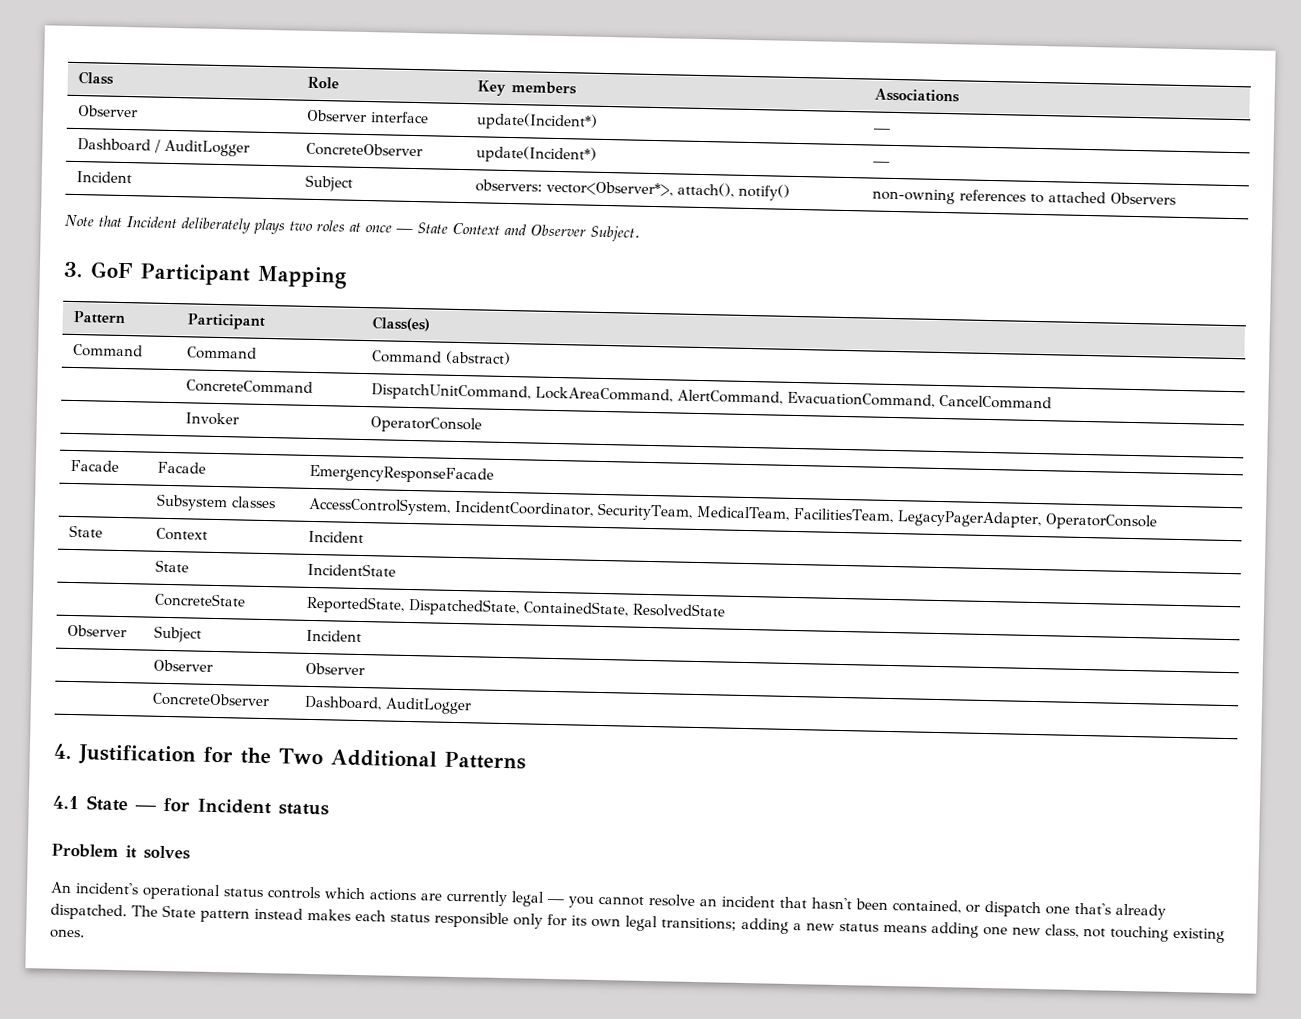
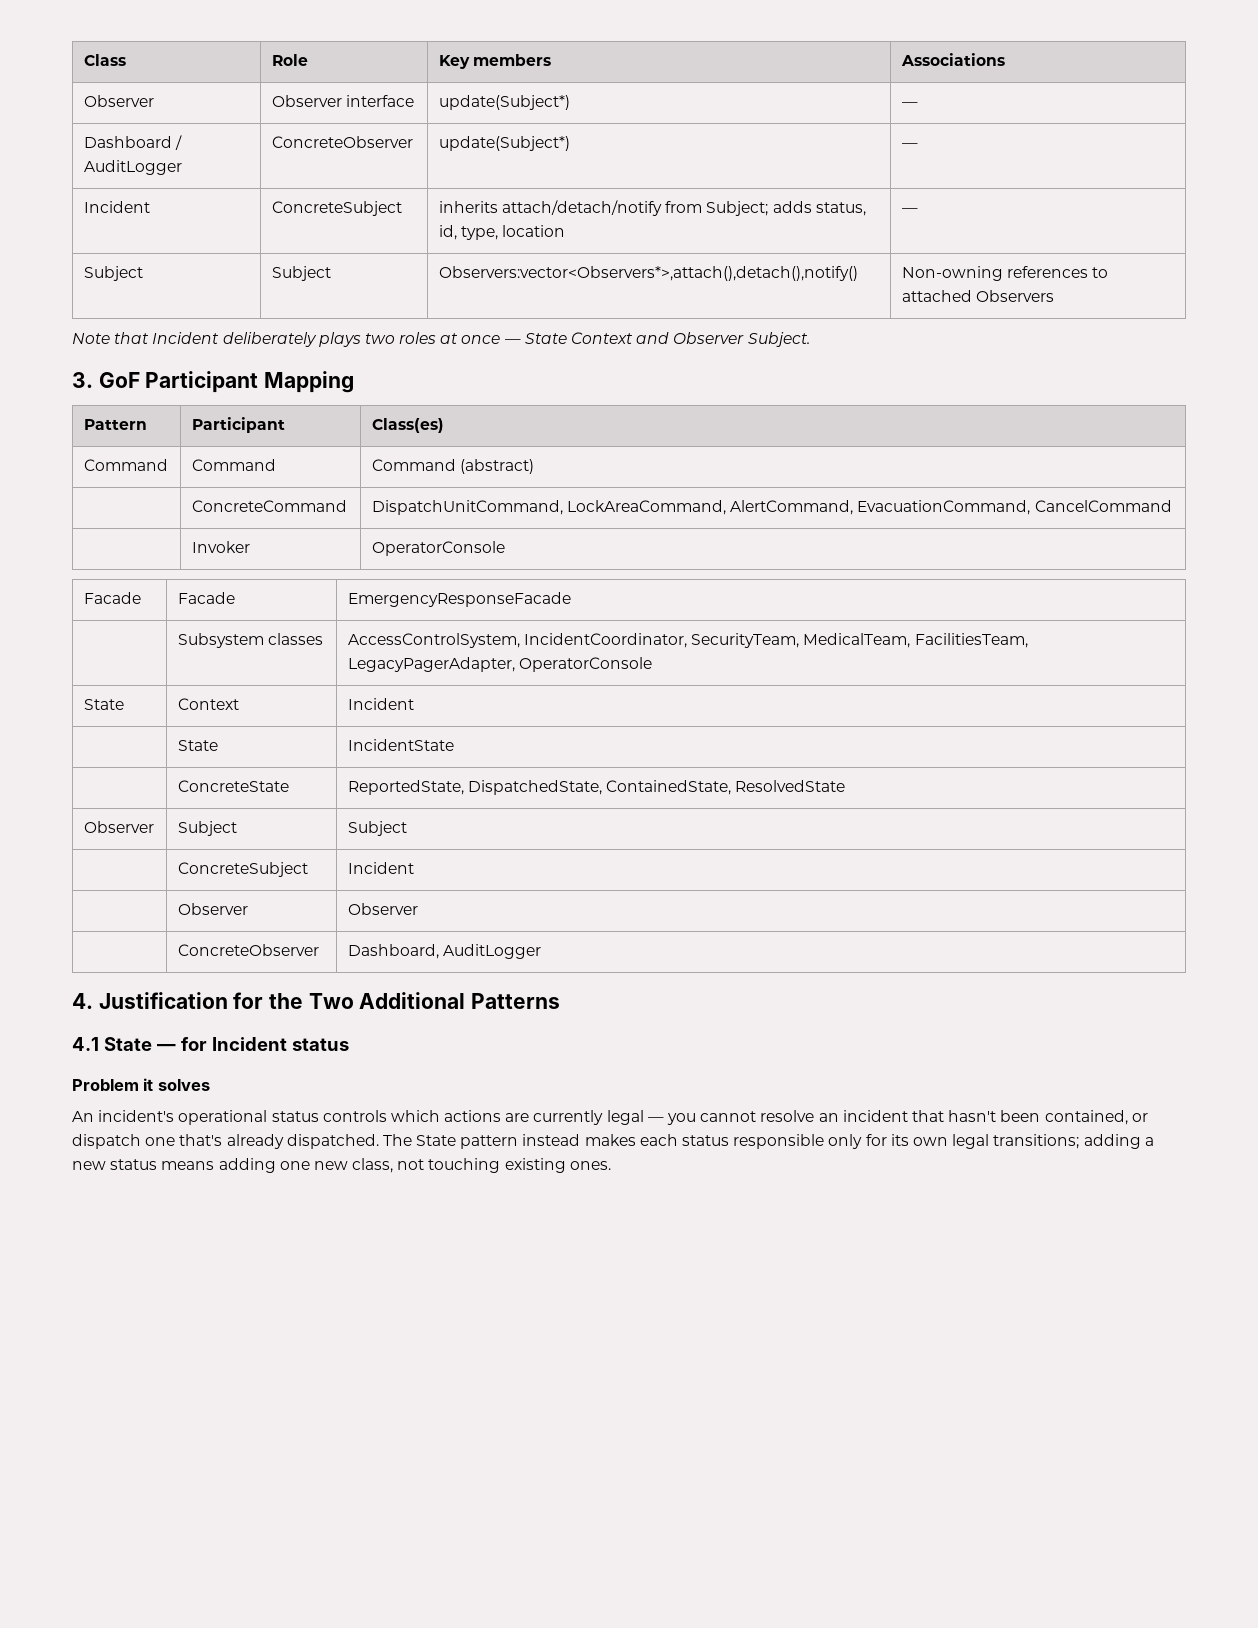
[475,112,598,131] update(Incident*) -> [438,95,570,110] update(Subject*)
[475,145,597,164] update(Incident*) -> [438,136,570,151] update(Subject*)
[304,174,353,192] [474,179,790,201] [871,188,955,205] Subject | observers: vector<Observer*>, attach(), notify() | non-owning -> [271,201,402,216] [438,200,866,216] [438,225,566,240] [901,208,918,213] [83,266,143,281] [271,266,331,281] [438,266,858,281] [901,266,1003,281] ConcreteSubject | inherits attach/detach/notify from Subject; adds status, id, type, location | — // Subject | Subject | Observers:vector<Observers*>,attach(),detach(),notify() | Non-owning
(202, 634) none -> [347,821,407,836] [177,862,308,877] | Subject // | ConcreteSubject

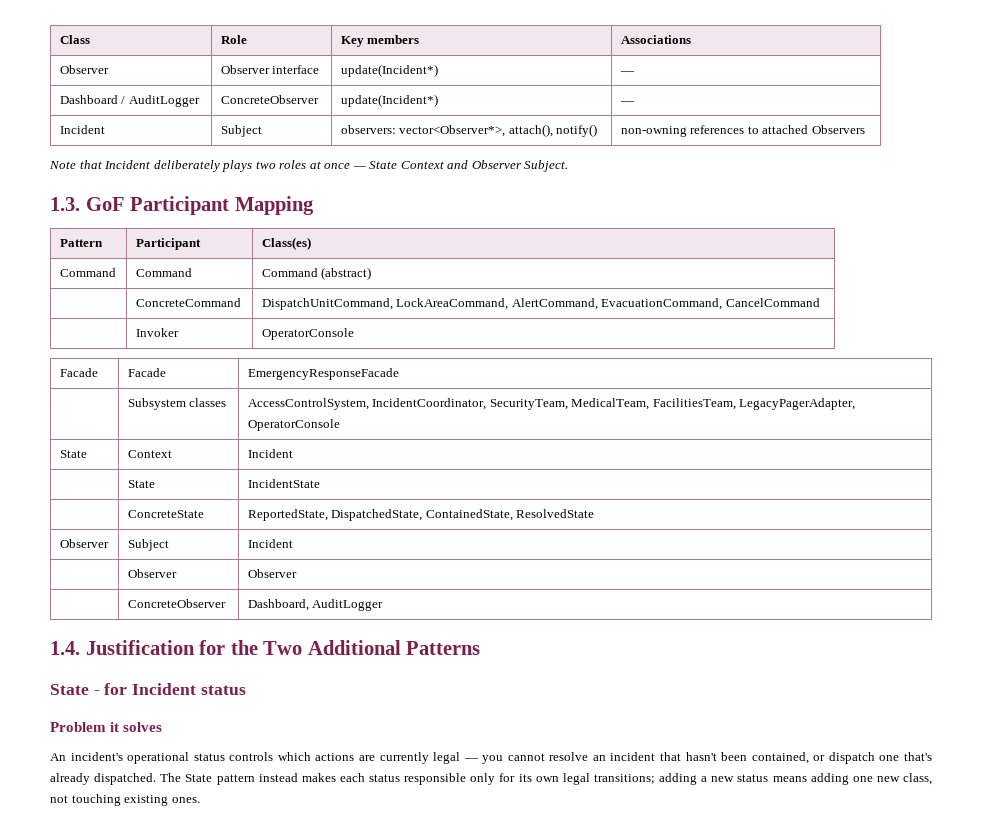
[438,95,570,110] update(Subject*) -> [340,64,438,77] update(Incident*)
[438,136,570,151] update(Subject*) -> [340,94,438,107] update(Incident*)
[271,201,402,216] [438,200,866,216] [438,225,566,240] [901,208,918,213] [83,266,143,281] [271,266,331,281] [438,266,858,281] [901,266,1003,281] ConcreteSubject | inherits attach/detach/notify from Subject; adds status, id, type, location | — // Subject | Subject | Observers:vector<Observers*>,attach(),detach(),notify() | Non-owning -> [220,125,262,137] [340,124,598,137] [620,126,687,137] Subject | observers: vector<Observer*>, attach(), notify() | non-owning
[72,372,93,388] 3. -> [50,197,80,211] 1.3.
[347,821,407,836] [177,862,308,877] | Subject // | ConcreteSubject -> (169, 545) none
[72,993,93,1009] 4. -> [50,641,80,655] 1.4.
[72,1037,176,1051] 4.1 State — -> [50,684,100,695] State -

